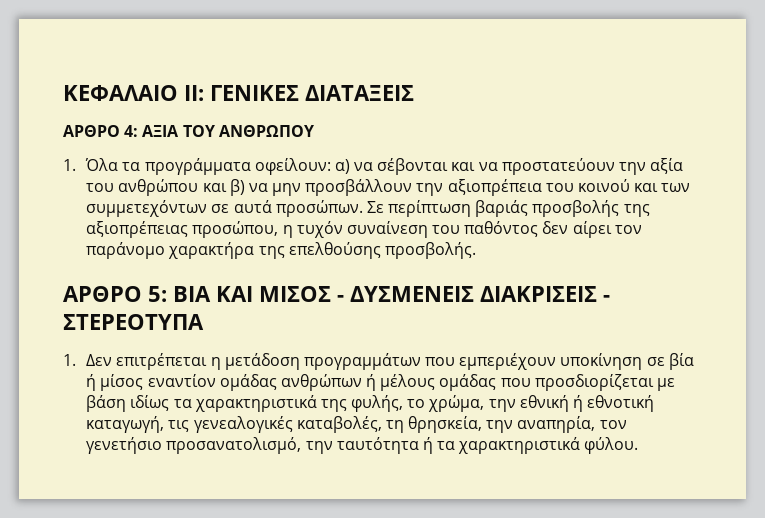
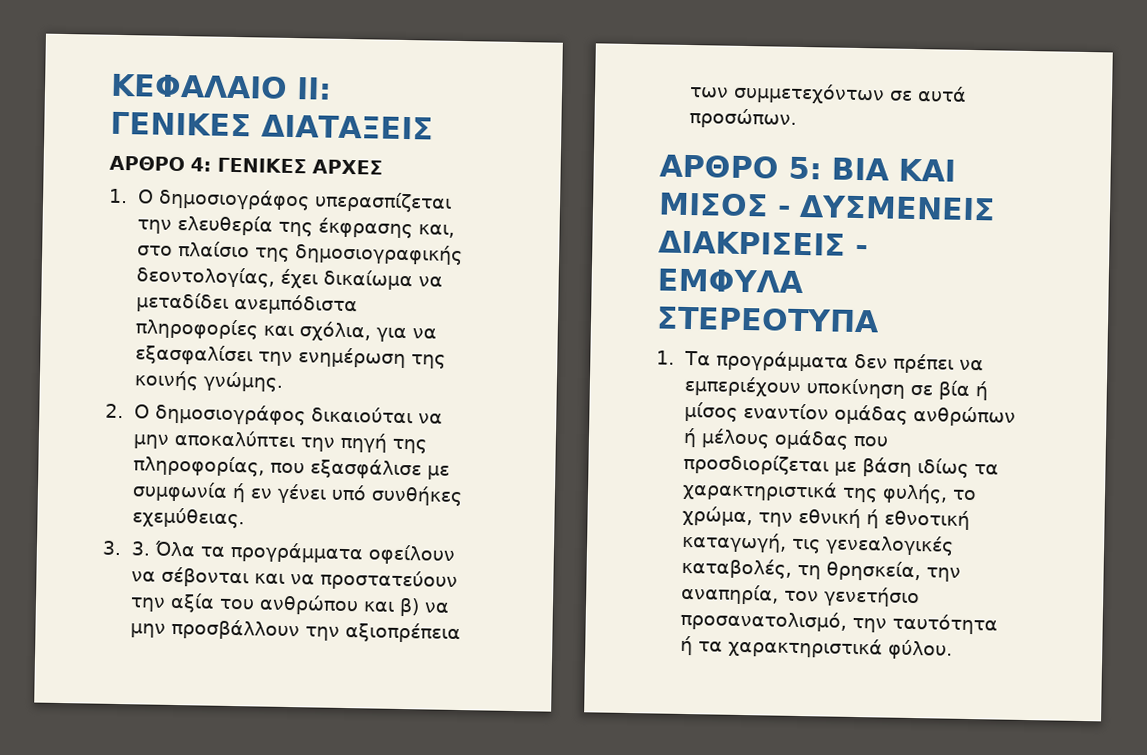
[142,125,314,137] [63,159,76,171] ΑΞΙΑ ΤΟΥ ΑΝΘΡΩΠΟΥ // 1. -> [217,157,383,175] [109,188,452,213] [136,214,455,239] [136,240,463,266] [135,266,443,291] [135,292,358,316] [134,318,437,343] [134,344,446,369] [133,370,284,392] [105,403,443,426] [132,429,427,454] [132,455,450,480] [131,481,463,507] [131,507,245,529] [102,540,151,556] ΓΕΝΙΚΕΣ ΑΡΧΕΣ // 1. Ο δημοσιογράφος υπερασπίζεται την ελευθερία της έκφρασης και, στο πλαίσιο της δημοσιογραφικής δεοντολογίας, έχει δικαίωμα να μεταδίδει ανεμπόδιστα πληροφορίες και σχόλια, για να εξασφαλίσει την ενημέρωση της κοινής γνώμης. // 2. Ο δημοσιογράφος δικαιούται να μην αποκαλύπτει την πηγή της πληροφορίας, που εξασφάλισε με συμφωνία ή εν γένει υπό συνθήκες εχεμύθειας. // 3. 3.
[254,158,350,175] οφείλουν: α) -> [367,544,456,565] οφείλουν
[545,179,659,192] του κοινού και -> (461, 633) none
[366,200,650,217] [86,221,642,238] [86,242,476,259] Σε περίπτωση βαριάς προσβολής της αξιοπρέπειας προσώπου, η τυχόν συναίνεση του παθόντος δεν αίρει τον παράνομο χαρακτήρα της επελθούσης προσβολής. -> (797, 118) none
(610, 298) none -> [657,268,804,294] ΕΜΦΥΛΑ
[86,353,456,370] Δεν επιτρέπεται η μετάδοση προγραμμάτων που -> [683,350,984,374] Τα προγράμματα δεν πρέπει να

